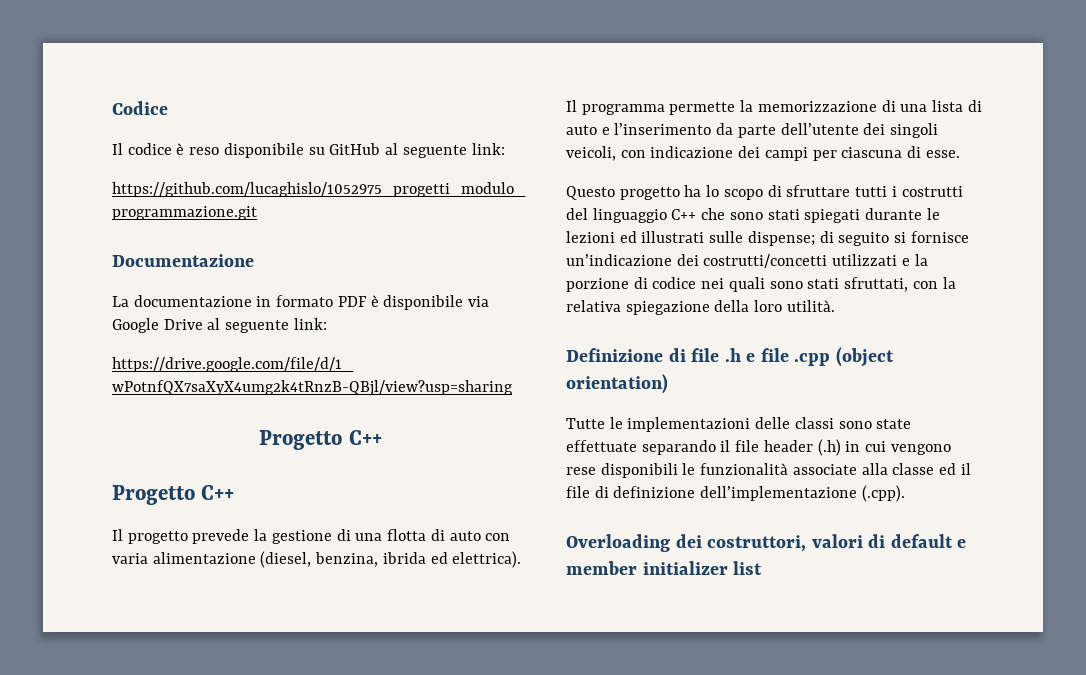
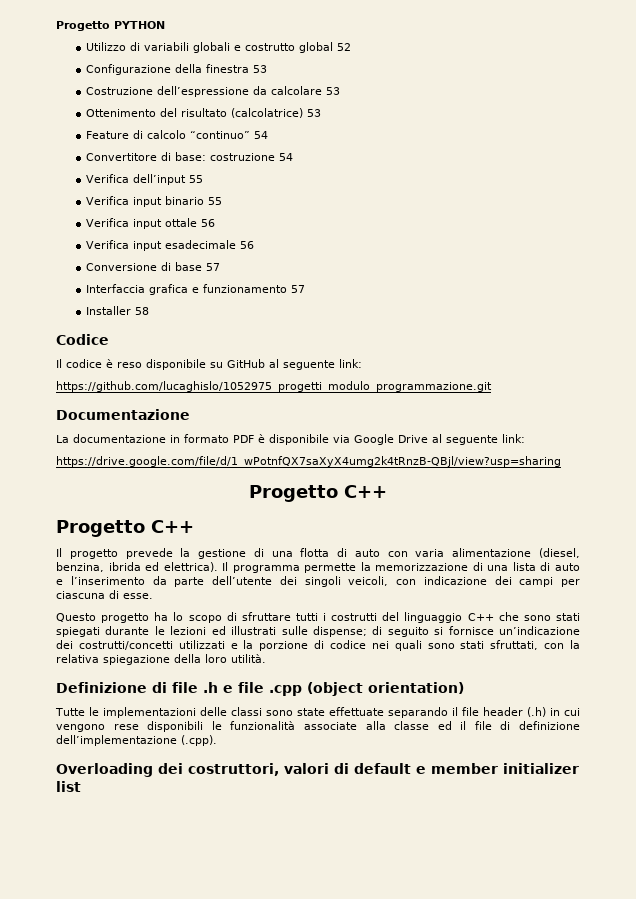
(112, 108) none -> [56,21,165,31] [86,42,352,53] [86,64,268,75] [86,86,341,97] [86,108,322,118] [86,130,269,139] [86,152,294,161] [86,174,204,185] [86,196,223,207] [86,218,216,229] [86,240,255,251] [86,262,221,271] [86,284,306,295] [86,306,150,315] Progetto PYTHON // Utilizzo di variabili globali e costrutto global 52 // Configurazione della finestra 53 // Costruzione dell’espressione da calcolare 53 // Ottenimento del risultato (calcolatrice) 53 // Feature di calcolo “continuo” 54 // Convertitore di base: costruzione 54 // Verifica dell’input 55 // Verifica input binario 55 // Verifica input ottale 56 // Verifica input esadecimale 56 // Conversione di base 57 // Interfaccia grafica e funzionamento 57 // Installer 58 //

